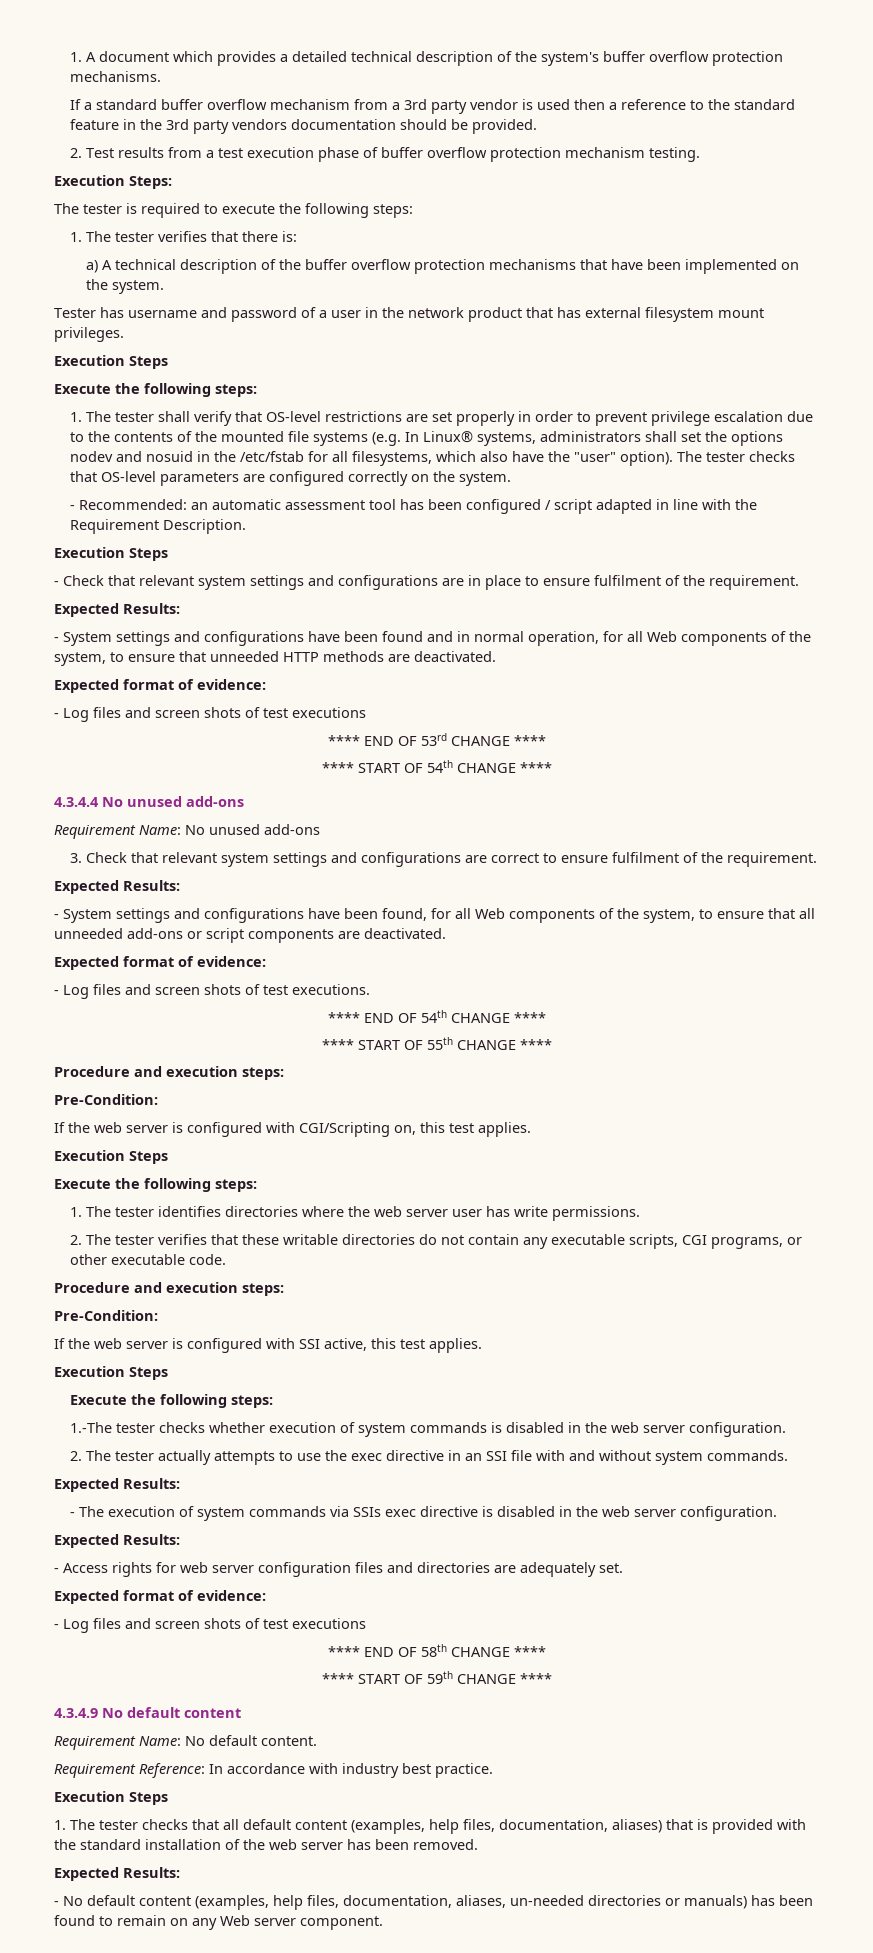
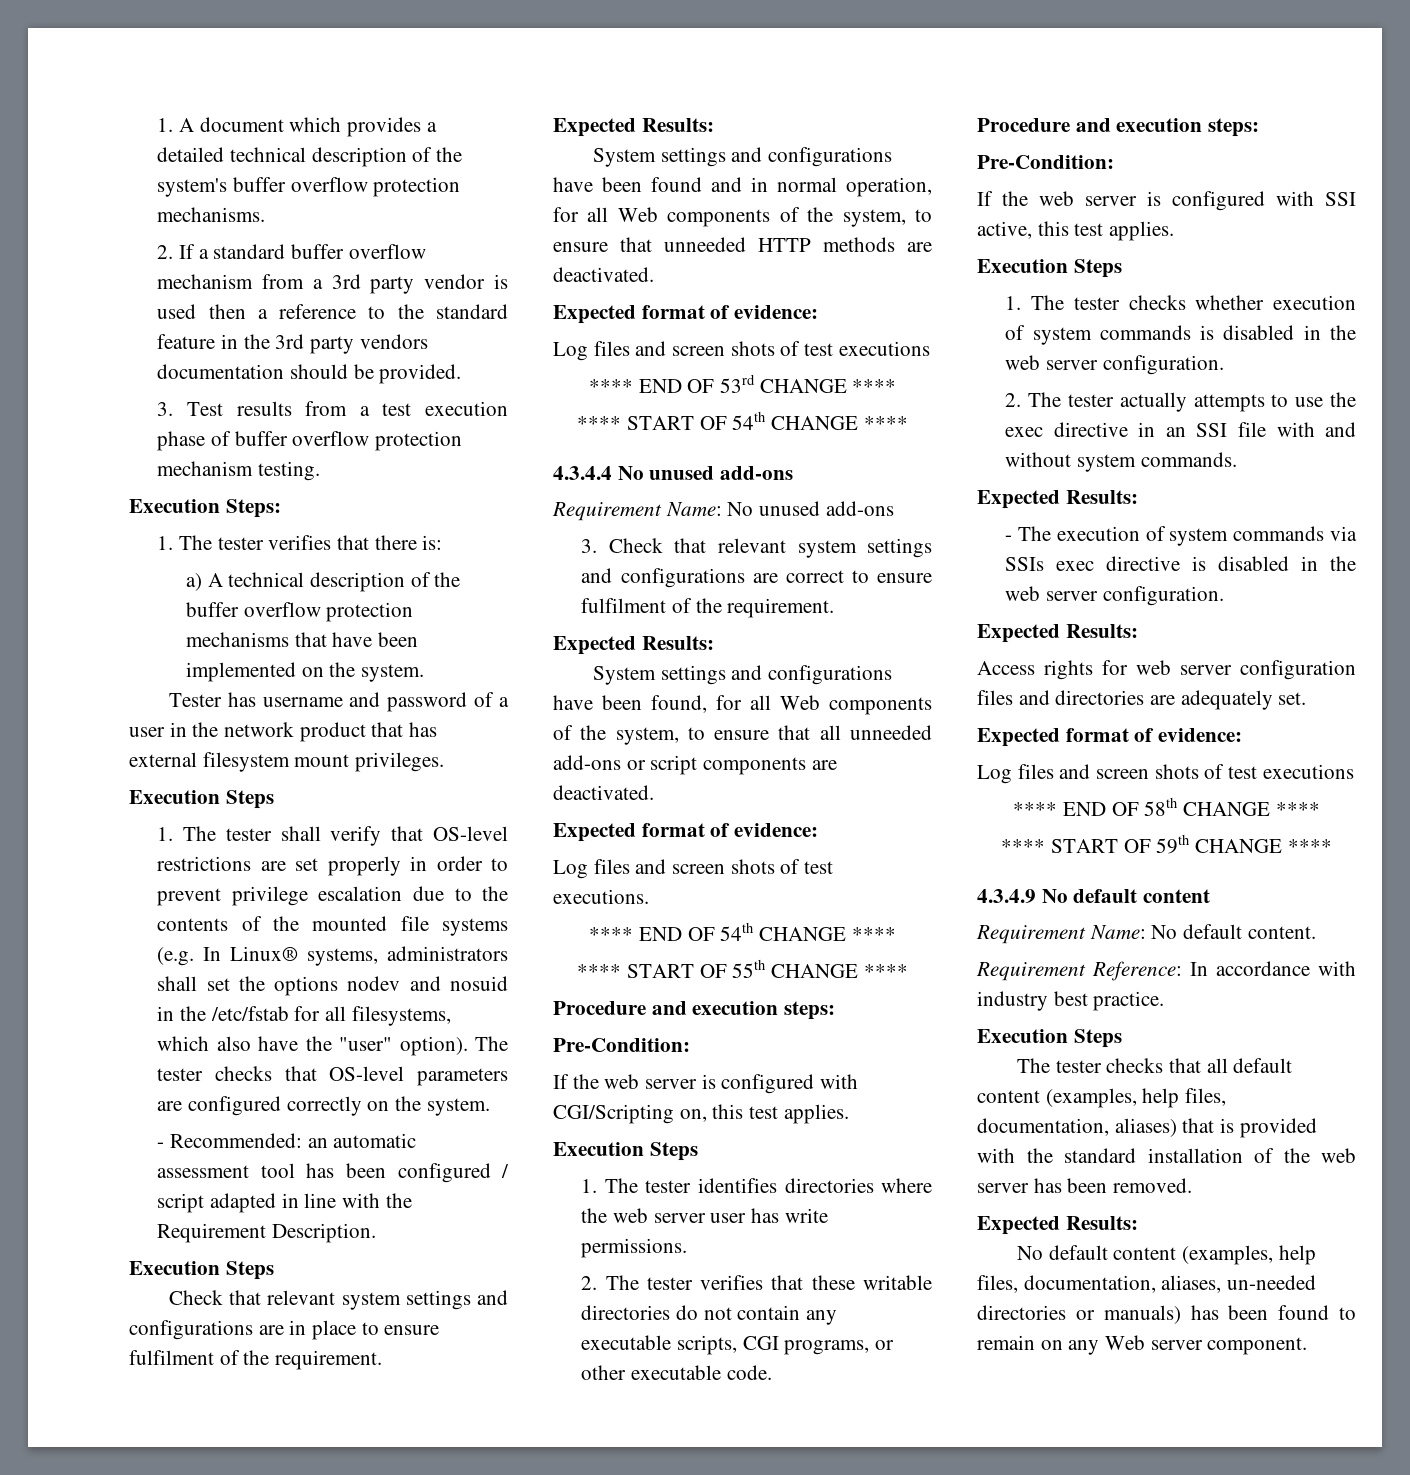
(162, 76) none -> [157,245,174,259] 2.
[70,148,83,158] 2. -> [157,402,174,416] 3.
[54,203,413,218] // The tester is required to execute the following steps: -> (281, 508) none
[54,383,257,397] // Execute the following steps: -> (274, 799) none
[54,581,59,586] - -> (274, 1270) none
[54,637,59,642] - -> (714, 125) none
[54,713,59,718] - -> (819, 312) none
[54,914,59,919] - -> (714, 643) none
[54,990,59,995] - -> (819, 830) none
[54,1178,257,1192] // Execute the following steps: -> (698, 1151) none
[70,1394,274,1408] [70,1422,113,1433] Execute the following steps: // 1.-The -> [1005,295,1065,310] 1. The
[54,1568,59,1573] - -> (1138, 631) none
[54,1624,59,1629] - -> (1243, 735) none
[54,1820,66,1830] 1. -> (1122, 1038) none
[54,1901,59,1906] - -> (1138, 1223) none

